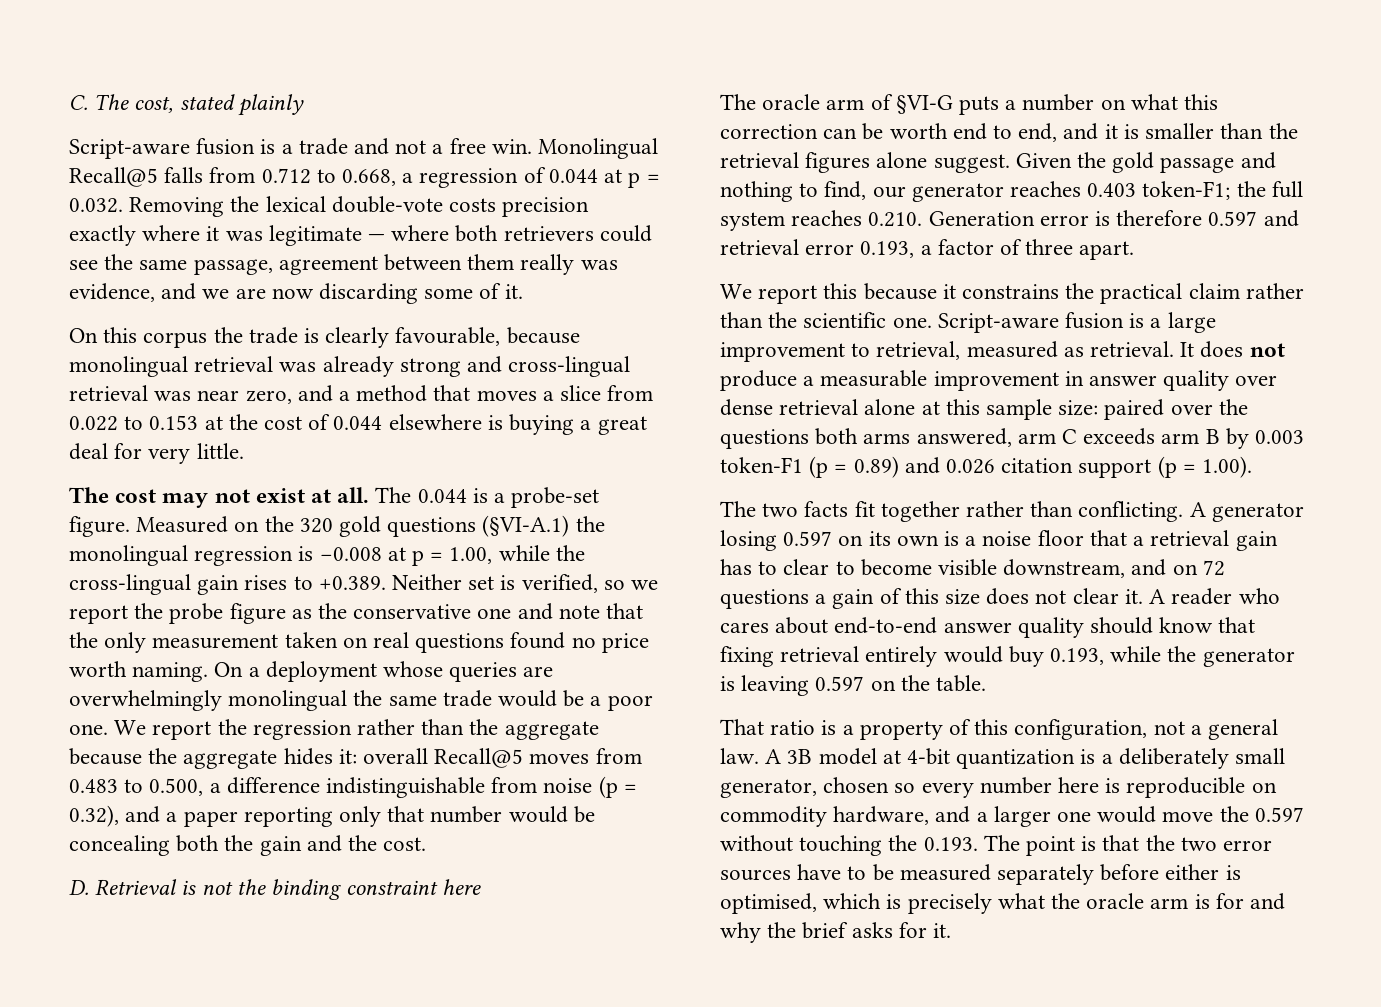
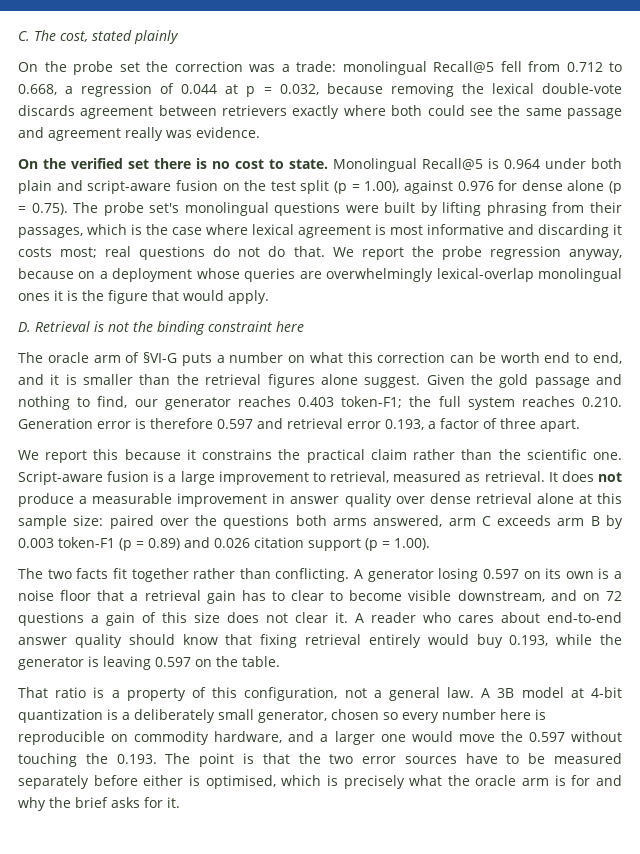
[69,138,659,159] [69,167,204,187] Script-aware fusion is a trade and not a free win. Monolingual Recall@5 falls -> [18,61,522,75] On the probe set the correction was a trade: monolingual Recall@5 fell
[69,196,590,217] [69,225,652,246] [69,254,618,275] [69,283,523,304] [69,327,580,348] [69,356,631,377] [69,385,654,404] [69,414,647,435] [69,443,244,464] [69,487,600,508] [69,515,605,537] [69,545,585,566] [69,574,659,595] [69,603,644,624] [69,632,649,653] [69,661,244,682] 0.032. Removing the lexical double-vote costs precision exactly where it was legitimate — where both retrievers could see the same passage, agreement between them really was evidence, and we are now discarding some of it. // On this corpus the trade is clearly favourable, because monolingual retrieval was already strong and cross-lingual retrieval was near zero, and a method that moves a slice from 0.022 to 0.153 at the cost of 0.044 elsewhere is buying a great deal for very little. // The cost may not exist at all. The 0.044 is a probe-set figure. Measured on the 320 gold questions (§VI-A.1) the monolingual regression is −0.008 at p = 1.00, while the cross-lingual gain rises to +0.389. Neither set is verified, so we report the probe figure as the conservative one and note that the only measurement taken on real questions found no price worth naming. On -> [279,83,622,97] [18,105,623,119] [18,127,260,141] [18,158,622,172] [18,180,622,194] [18,202,622,216] [18,224,622,238] [18,246,623,260] [18,268,96,279] 0.032, because removing the lexical double-vote discards agreement between retrievers exactly where both could see the same passage and agreement really was evidence. // On the verified set there is no cost to state. Monolingual Recall@5 is 0.964 under both plain and script-aware fusion on the test split (p = 1.00), against 0.976 for dense alone (p = 0.75). The probe set's monolingual questions were built by lifting phrasing from their passages, which is the case where lexical agreement is most informative and discarding it costs most; real questions do not do that. We report the probe regression anyway, because on
[228,690,653,711] [69,719,599,740] [69,748,642,769] [69,776,637,798] [69,805,595,827] [69,835,427,856] monolingual the same trade would be a poor one. We report the regression rather than the aggregate because the aggregate hides it: overall Recall@5 moves from 0.483 to 0.500, a difference indistinguishable from noise (p = 0.32), and a paper reporting only that number would be concealing both the gain and the cost. -> [436,268,623,282] [18,290,269,304] lexical-overlap monolingual ones it is the figure that would apply.

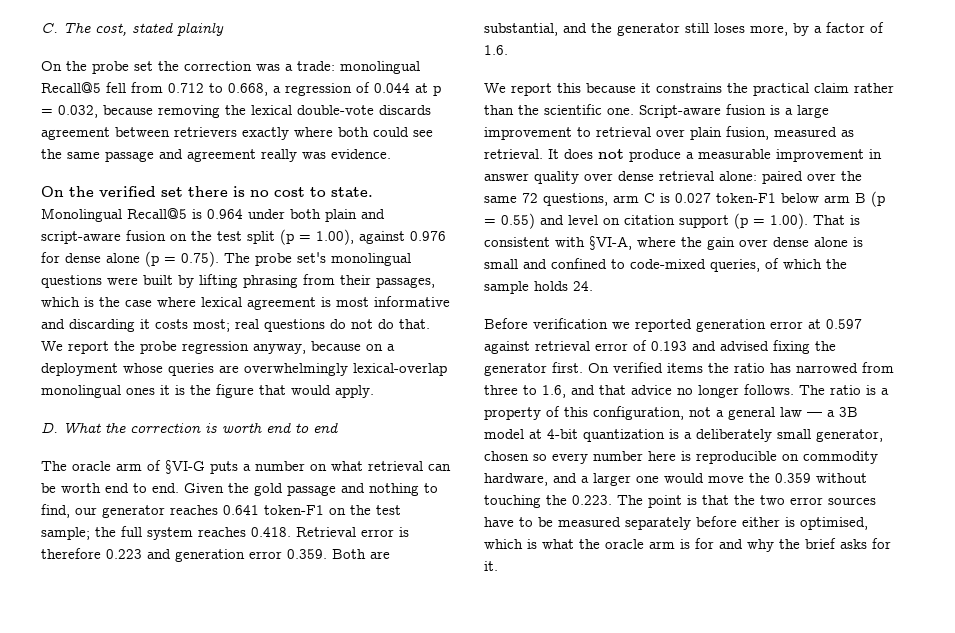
[35,321,304,335] Retrieval is not the binding constraint here -> [63,422,338,434] What the correction is worth end to end
[347,352,446,363] this correction -> [368,461,423,471] retrieval
[592,352,622,364] [18,374,421,388] end, and it is smaller than the retrieval figures alone suggest. -> [152,483,179,493] end.
[298,396,403,408] 0.403 token-F1; -> [223,505,401,515] [41,527,90,540] 0.641 token-F1 on the test sample;
[582,397,623,407] [18,418,93,429] 0.210. Generation -> [251,527,356,537] 0.418. Retrieval
[217,418,424,430] 0.597 and retrieval error 0.193, -> [106,549,390,562] [484,23,809,36] 0.223 and generation error 0.359. Both are substantial, and the generator still loses more, by
[500,418,580,432] three apart. -> [484,45,508,55] 1.6.
[330,471,390,483] retrieval, -> [596,126,769,140] retrieval over plain fusion,
[536,493,623,504] [18,515,624,529] [18,537,250,551] alone at this sample size: paired over the questions both arms answered, arm C exceeds arm B by 0.003 token-F1 (p = 0.89) and 0.026 -> [719,171,862,184] [484,191,885,207] [484,213,620,229] alone: paired over the same 72 questions, arm C is 0.027 token-F1 below arm B (p = 0.55) and level on
[18,568,622,582] [18,590,622,604] [18,612,622,626] [18,634,622,648] [18,656,280,670] [18,687,48,698] // The two facts fit together rather than conflicting. A generator losing 0.597 on its own is a noise floor that a retrieval gain has to clear to become visible downstream, and on 72 questions a gain of this size does not clear it. A reader who cares about end-to-end answer quality should know that fixing retrieval entirely would buy 0.193, while the generator is leaving 0.597 on the table. // That -> [813,215,860,225] [484,236,863,250] [484,258,847,272] [484,281,593,294] [484,318,862,332] [484,340,836,354] [484,362,894,376] [484,384,825,398] That is consistent with §VI-A, where the gain over dense alone is small and confined to code-mixed queries, of which the sample holds 24. // Before verification we reported generation error at 0.597 against retrieval error of 0.193 and advised fixing the generator first. On verified items the ratio has narrowed from three to 1.6, and that advice no longer follows. The
[447,687,491,698] law. A -> [780,407,835,417] law — a
[528,732,565,742] 0.597 -> [775,473,811,483] 0.359
[116,754,157,764] 0.193. -> [572,495,612,505] 0.223.
[343,775,405,789] precisely -> (537, 544) none

